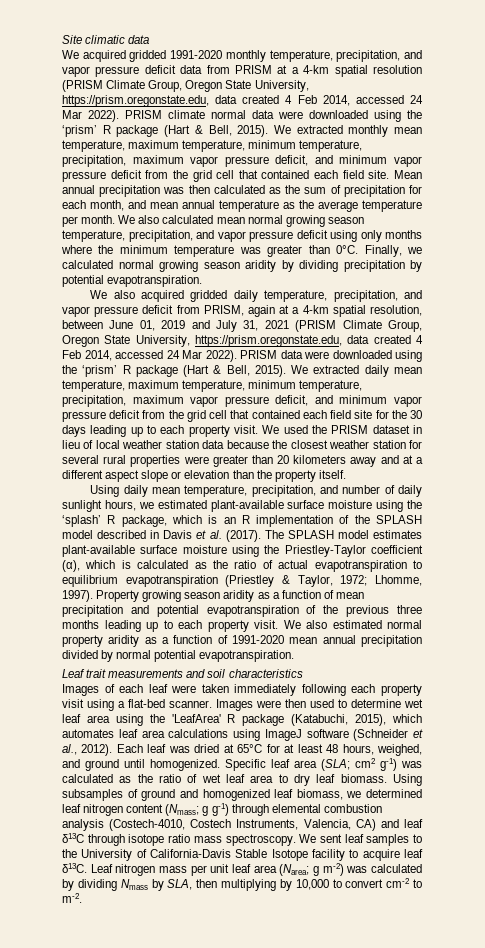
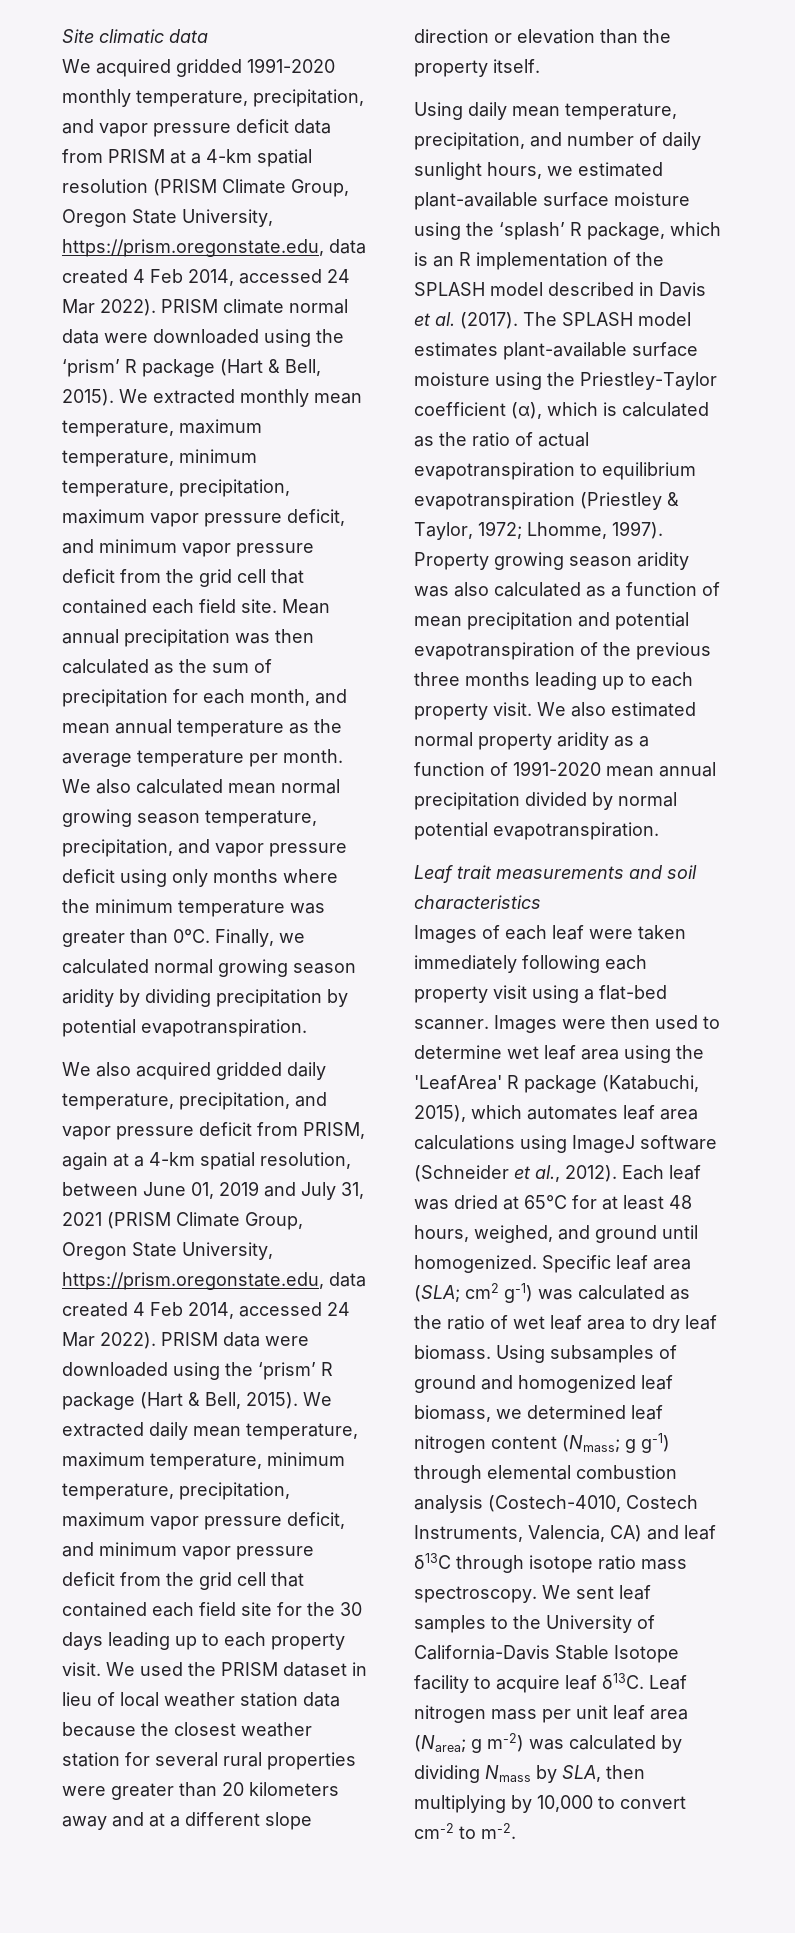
[105,470,169,482] aspect slope -> [265,1812,312,1830] [414,29,489,43] slope direction
(255, 596) none -> [414,582,581,597] was also calculated

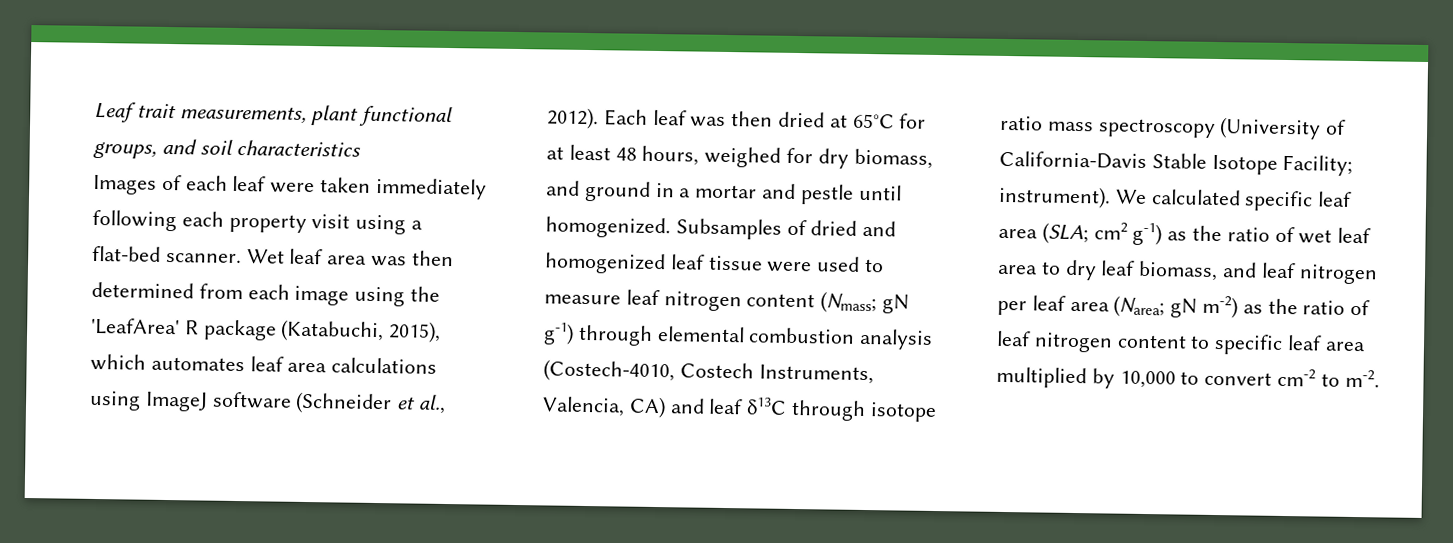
[62,29,208,43] [62,58,335,77] [62,89,364,107] [62,119,331,137] [62,149,312,167] [62,179,349,197] [62,209,273,227] [62,239,366,257] [62,269,350,286] [62,299,348,316] [62,329,344,347] [62,359,321,377] [62,389,362,407] [62,419,262,437] [62,449,257,467] [62,479,290,497] [62,509,345,527] [62,539,314,557] [62,569,304,587] [62,599,330,614] [62,629,314,647] [62,659,272,674] [62,689,347,707] [62,719,342,737] [62,749,343,767] [62,779,340,794] [62,809,317,827] [62,839,347,857] [62,869,338,887] [62,899,325,917] [62,929,305,947] [62,959,356,977] [62,989,348,1007] [62,1019,307,1037] [62,1062,326,1080] [62,1092,327,1110] [62,1122,365,1140] [62,1152,351,1170] [62,1181,364,1200] [62,1212,303,1230] [62,1242,273,1260] [62,1272,366,1290] [62,1302,350,1319] [62,1332,309,1349] [62,1362,333,1380] [62,1392,332,1410] [62,1422,358,1440] [62,1452,345,1470] [62,1482,290,1500] [62,1512,345,1530] [62,1542,314,1560] [62,1572,304,1590] [62,1602,362,1617] [62,1632,345,1650] [62,1662,367,1677] [62,1692,340,1707] [62,1722,312,1737] [62,1752,356,1770] [62,1782,339,1800] [62,1812,312,1830] [414,29,671,44] [414,59,540,77] [414,102,677,120] [414,132,701,150] [414,162,663,180] [414,192,690,210] [414,222,721,240] [414,252,664,270] [414,282,706,297] [414,312,691,329] [414,342,698,360] [414,372,717,390] [414,402,709,419] [414,432,589,447] [414,462,696,480] [414,492,679,510] [414,521,663,540] [414,552,689,570] [414,582,720,597] [414,612,689,630] [414,642,711,660] [414,672,693,690] [414,702,696,720] [414,732,649,750] [414,761,716,777] [414,792,677,810] [414,822,659,840] [414,865,624,883] Site climatic data // We acquired gridded 1991-2020 monthly temperature, precipitation, and vapor pressure deficit data from PRISM at a 4-km spatial resolution (PRISM Climate Group, Oregon State University, https://prism.oregonstate.edu, data created 4 Feb 2014, accessed 24 Mar 2022). PRISM climate normal data were downloaded using the ‘prism’ R package (Hart & Bell, 2015). We extracted monthly mean temperature, maximum temperature, minimum temperature, precipitation, maximum vapor pressure deficit, and minimum vapor pressure deficit from the grid cell that contained each field site. Mean annual precipitation was then calculated as the sum of precipitation for each month, and mean annual temperature as the average temperature per month. We also calculated mean normal growing season temperature, precipitation, and vapor pressure deficit using only months where the minimum temperature was greater than 0°C. Finally, we calculated normal growing season aridity by dividing precipitation by potential evapotranspiration. // We also acquired gridded daily temperature, precipitation, and vapor pressure deficit from PRISM, again at a 4-km spatial resolution, between June 01, 2019 and July 31, 2021 (PRISM Climate Group, Oregon State University, https://prism.oregonstate.edu, data created 4 Feb 2014, accessed 24 Mar 2022). PRISM data were downloaded using the ‘prism’ R package (Hart & Bell, 2015). We extracted daily mean temperature, maximum temperature, minimum temperature, precipitation, maximum vapor pressure deficit, and minimum vapor pressure deficit from the grid cell that contained each field site for the 30 days leading up to each property visit. We used the PRISM dataset in lieu of local weather station data because the closest weather station for several rural properties were greater than 20 kilometers away and at a different slope direction or elevation than the property itself. // Using daily mean temperature, precipitation, and number of daily sunlight hours, we estimated plant-available surface moisture using the ‘splash’ R package, which is an R implementation of the SPLASH model described in Davis et al. (2017). The SPLASH model estimates plant-available surface moisture using the Priestley-Taylor coefficient (α), which is calculated as the ratio of actual evapotranspiration to equilibrium evapotranspiration (Priestley & Taylor, 1972; Lhomme, 1997). Property growing season aridity was also calculated as a function of mean precipitation and potential evapotranspiration of the previous three months leading up to each property visit. We also estimated normal property aridity as a function of 1991-2020 mean annual precipitation divided by normal potential evapotranspiration. // Leaf trait measurements -> [94,101,454,128] [93,140,157,159] Leaf trait measurements, plant functional groups,
[494,1015,720,1033] [414,1045,619,1060] Images were then used to determine wet leaf area -> [246,248,454,267] [91,281,350,306] Wet leaf area was then determined from each image
(449, 1204) none -> [731,111,774,127] then
[474,1225,698,1243] [414,1255,691,1273] [414,1283,690,1303] [414,1315,717,1333] [414,1345,677,1363] [414,1375,673,1393] [414,1405,626,1422] weighed, and ground until homogenized. Specific leaf area (SLA; cm2 g-1) was calculated as the ratio of wet leaf area to dry leaf biomass. Using subsamples of ground and homogenized leaf biomass, we determined -> [704,146,933,169] [546,180,902,205] [545,216,897,240] [544,252,885,275] [544,294,621,305] weighed for dry biomass, and ground in a mortar and pestle until homogenized. Subsamples of dried and homogenized leaf tissue were used to measure
[625,1439,636,1453] g -> [882,294,910,314] gN
[414,1585,651,1603] [414,1615,655,1633] [414,1645,679,1663] [414,1673,687,1693] [414,1705,688,1723] [414,1733,682,1753] [414,1765,645,1783] [414,1795,506,1813] spectroscopy. We sent leaf samples to the University of California-Davis Stable Isotope facility to acquire leaf δ13C. Leaf nitrogen mass per unit leaf area (Narea; g m-2) was calculated by dividing Nmass by SLA, then multiplying -> [1097,117,1347,140] [999,150,1354,176] [998,185,1353,212] [998,222,1372,246] [997,259,1378,285] [997,295,1371,319] [996,330,1366,355] [996,366,1087,389] spectroscopy (University of California-Davis Stable Isotope Facility; instrument). We calculated specific leaf area (SLA; cm2 g-1) as the ratio of wet leaf area to dry leaf biomass, and leaf nitrogen per leaf area (Narea; gN m-2) as the ratio of leaf nitrogen content to specific leaf area multiplied

